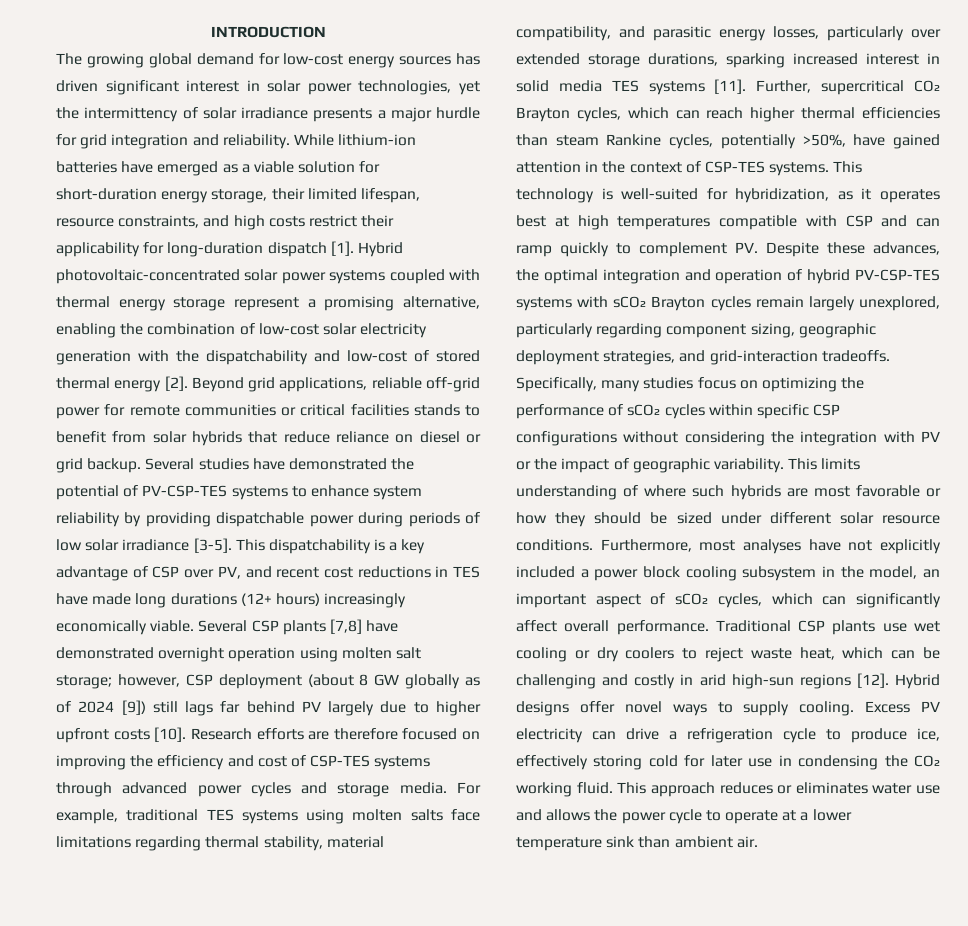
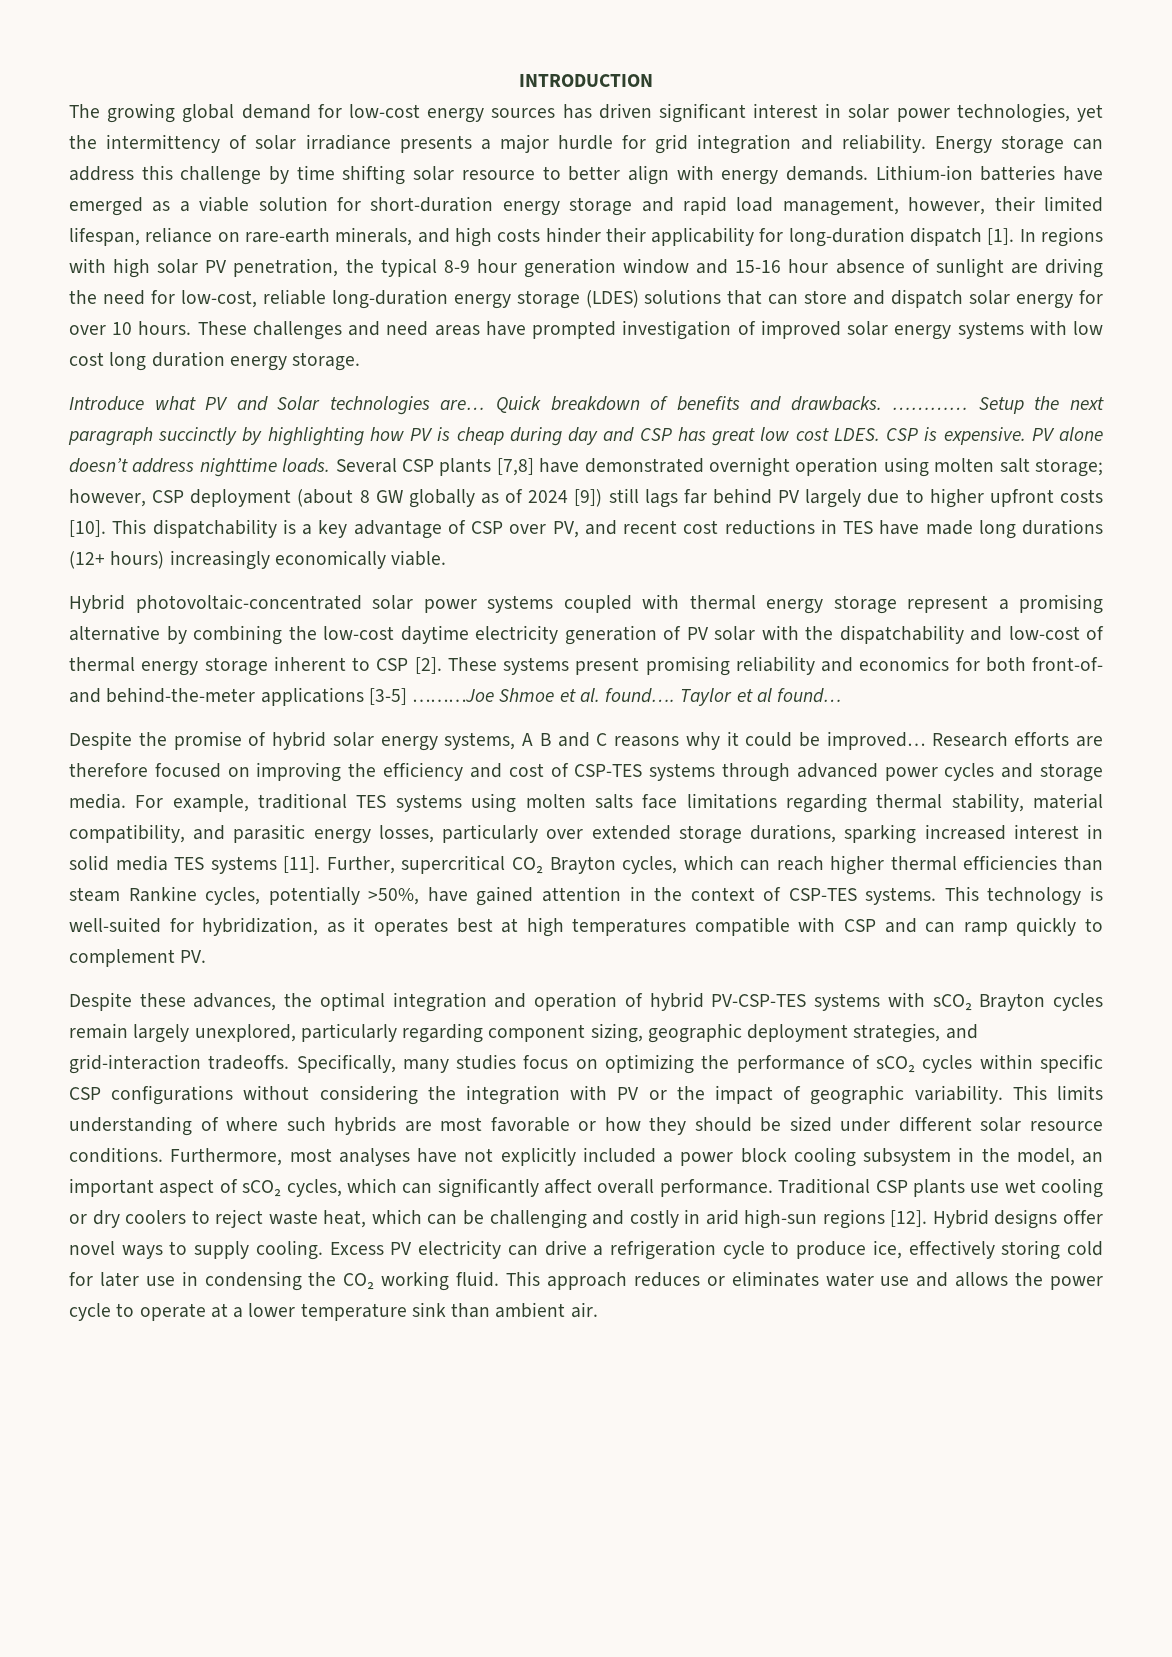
[293,134,417,146] While lithium-ion -> [934,135,1103,154] [69,165,973,185] Energy storage can address this challenge by time shifting solar resource to better align with energy demands. Lithium-ion
[211,188,420,203] [56,215,200,228] storage, their limited lifespan, resource constraints, -> [569,196,1103,216] [69,227,413,246] storage and rapid load management, however, their limited lifespan, reliance on rare-earth minerals,
[308,215,357,227] restrict -> [545,227,601,243] hinder
[357,242,403,257] [56,269,480,284] [56,296,480,311] [56,323,428,338] [56,350,480,365] [56,376,480,392] [56,404,480,419] [56,431,481,446] [56,458,415,473] [56,485,423,500] [56,512,480,527] [56,538,426,554] [56,566,480,581] [56,593,407,608] [56,620,195,635] Hybrid photovoltaic-concentrated solar power systems coupled with thermal energy storage represent a promising alternative, enabling the combination of low-cost solar electricity generation with the dispatchability and low-cost of stored thermal energy [2]. Beyond grid applications, reliable off-grid power for remote communities or critical facilities stands to benefit from solar hybrids that reduce reliance on diesel or grid backup. Several studies have demonstrated the potential of PV-CSP-TES systems to enhance system reliability by providing dispatchable power during periods of low solar irradiance [3-5]. This dispatchability is a key advantage of CSP over PV, and recent cost reductions in TES have made long durations (12+ hours) increasingly economically viable. -> [1019,227,1103,247] [69,258,1103,278] [69,289,1104,309] [69,320,1104,340] [69,351,361,371] [69,396,1104,415] [68,427,1103,446] [69,458,331,477] In regions with high solar PV penetration, the typical 8-9 hour generation window and 15-16 hour absence of sunlight are driving the need for low-cost, reliable long-duration energy storage (LDES) solutions that can store and dispatch solar energy for over 10 hours. These challenges and need areas have prompted investigation of improved solar energy systems with low cost long duration energy storage. // Introduce what PV and Solar technologies are… Quick breakdown of benefits and drawbacks. ………… Setup the next paragraph succinctly by highlighting how PV is cheap during day and CSP has great low cost LDES. CSP is expensive. PV alone doesn’t address nighttime loads.
(187, 734) none -> [112,519,1103,539] [69,550,447,570] [69,594,1103,614] [69,625,1104,645] [69,656,1103,676] [69,687,843,706] [69,731,925,751] This dispatchability is a key advantage of CSP over PV, and recent cost reductions in TES have made long durations (12+ hours) increasingly economically viable. // Hybrid photovoltaic-concentrated solar power systems coupled with thermal energy storage represent a promising alternative by combining the low-cost daytime electricity generation of PV solar with the dispatchability and low-cost of thermal energy storage inherent to CSP [2]. These systems present promising reliability and economics for both front-of- and behind-the-meter applications [3-5] ………Joe Shmoe et al. found…. Taylor et al found… // Despite the promise of hybrid solar energy systems, A B and C reasons why it could be improved…
(758, 247) none -> (207, 956) //

